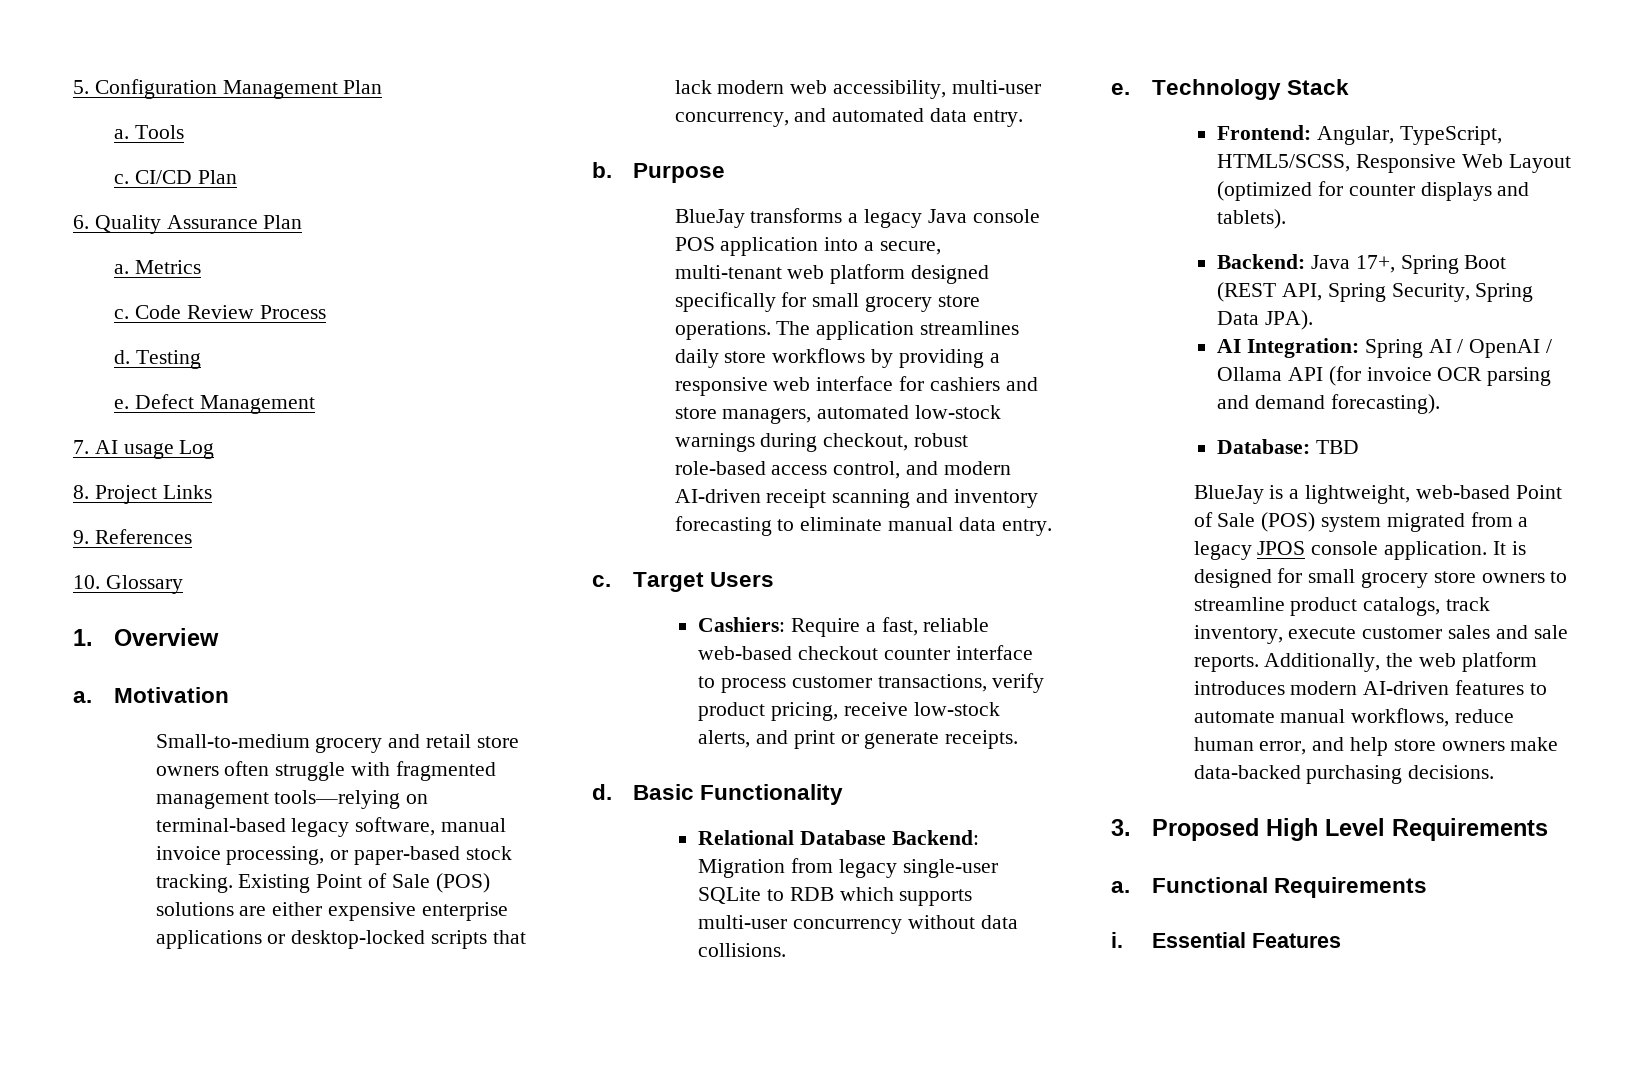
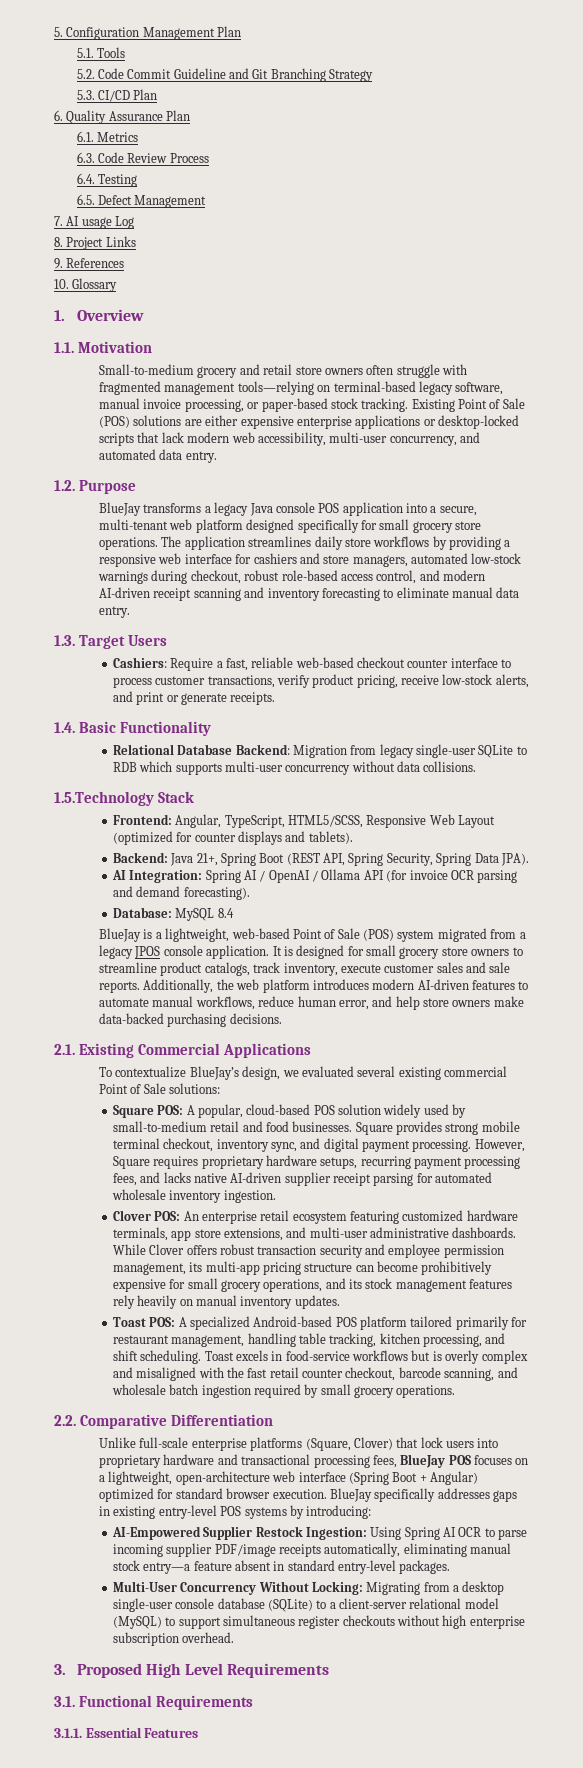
[114,129,130,139] a. -> [76,48,94,58] 5.1.
[114,174,130,184] c. -> [76,68,374,82] [76,90,95,100] 5.2. Code Commit Guideline and Git Branching Strategy // 5.3.
[114,264,130,274] a. -> [76,131,94,142] 6.1.
[114,309,130,319] c. -> [76,152,95,163] 6.3.
[114,350,131,364] d. -> [76,173,95,184] 6.4.
[114,399,130,409] e. -> [76,194,95,205] 6.5.
[73,691,92,703] a. -> [54,342,74,353] 1.1.
[592,162,612,178] b. -> [54,480,75,491] 1.2.
[592,575,611,587] c. -> [54,635,75,646] 1.3.
[592,784,612,800] d. -> [54,722,75,733] 1.4.
[1111,79,1282,100] e. Technology -> [54,791,154,806] 1.5.Technology
[1355,255,1395,273] 17+, -> [196,853,218,866] 21+,
[1316,440,1360,454] TBD -> [175,908,234,921] MySQL 8.4
(1495, 772) none -> [54,1043,311,1058] [99,1066,508,1080] [99,1083,221,1094] [112,1104,467,1118] [112,1121,520,1135] [112,1138,525,1152] [112,1155,521,1169] [112,1172,493,1186] [111,1189,276,1203] [112,1210,518,1224] [112,1227,517,1241] [112,1244,504,1258] [112,1261,493,1275] [112,1278,513,1292] [112,1295,340,1309] [112,1316,528,1330] [112,1333,506,1347] [112,1350,528,1364] [112,1367,518,1381] [111,1384,456,1398] [54,1414,273,1429] [99,1437,499,1451] [99,1454,529,1468] [99,1471,479,1485] [99,1488,518,1502] [99,1505,372,1519] [111,1526,528,1540] [112,1543,512,1557] [112,1560,451,1574] [112,1581,505,1595] [112,1598,499,1612] [112,1615,525,1629] [112,1632,235,1646] // 2.1. Existing Commercial Applications // To contextualize BlueJay’s design, we evaluated several existing commercial Point of Sale solutions: // Square POS: A popular, cloud-based POS solution widely used by small-to-medium retail and food businesses. Square provides strong mobile terminal checkout, inventory sync, and digital payment processing. However, Square requires proprietary hardware setups, recurring payment processing fees, and lacks native AI-driven supplier receipt parsing for automated wholesale inventory ingestion. // Clover POS: An enterprise retail ecosystem featuring customized hardware terminals, app store extensions, and multi-user administrative dashboards. While Clover offers robust transaction security and employee permission management, its multi-app pricing structure can become prohibitively expensive for small grocery operations, and its stock management features rely heavily on manual inventory updates. // Toast POS: A specialized Android-based POS platform tailored primarily for restaurant management, handling table tracking, kitchen processing, and shift scheduling. Toast excels in food-service workflows but is overly complex and misaligned with the fast retail counter checkout, barcode scanning, and wholesale batch ingestion required by small grocery operations. // 2.2. Comparative Differentiation // Unlike full-scale enterprise platforms (Square, Clover) that lock users into proprietary hardware and transactional processing fees, BlueJay POS focuses on a lightweight, open-architecture web interface (Spring Boot + Angular) optimized for standard browser execution. BlueJay specifically addresses gaps in existing entry-level POS systems by introducing: // AI-Empowered Supplier Restock Ingestion: Using Spring AI OCR to parse incoming supplier PDF/image receipts automatically, eliminating manual stock entry—a feature absent in standard entry-level packages. // Multi-User Concurrency Without Locking: Migrating from a desktop single-user console database (SQLite) to a client-server relational model (MySQL) to support simultaneous register checkouts without high enterprise subscription overhead.
[1111,881,1130,893] a. -> [54,1696,75,1707] 3.1.
[1111,932,1123,948] i. -> [54,1728,82,1738] 3.1.1.

